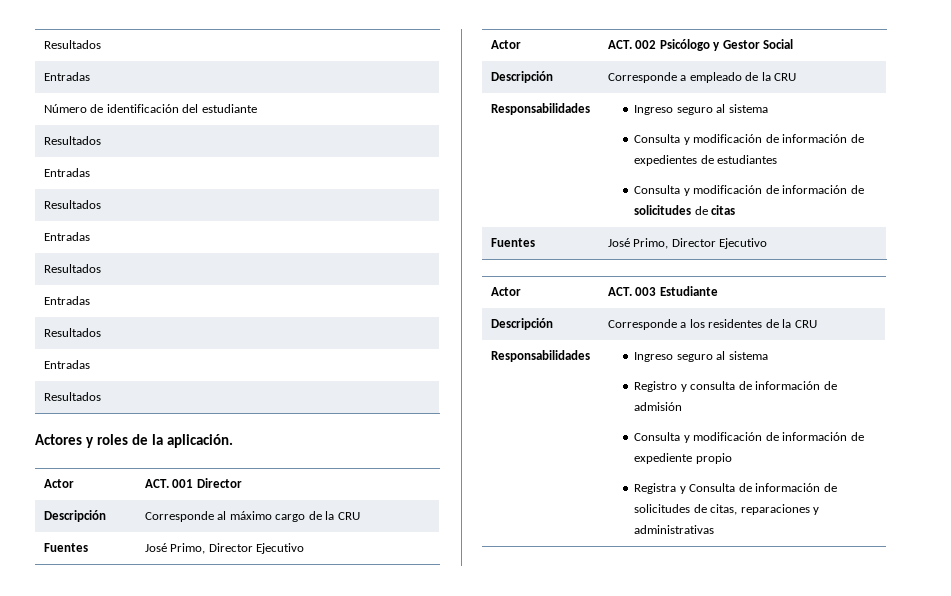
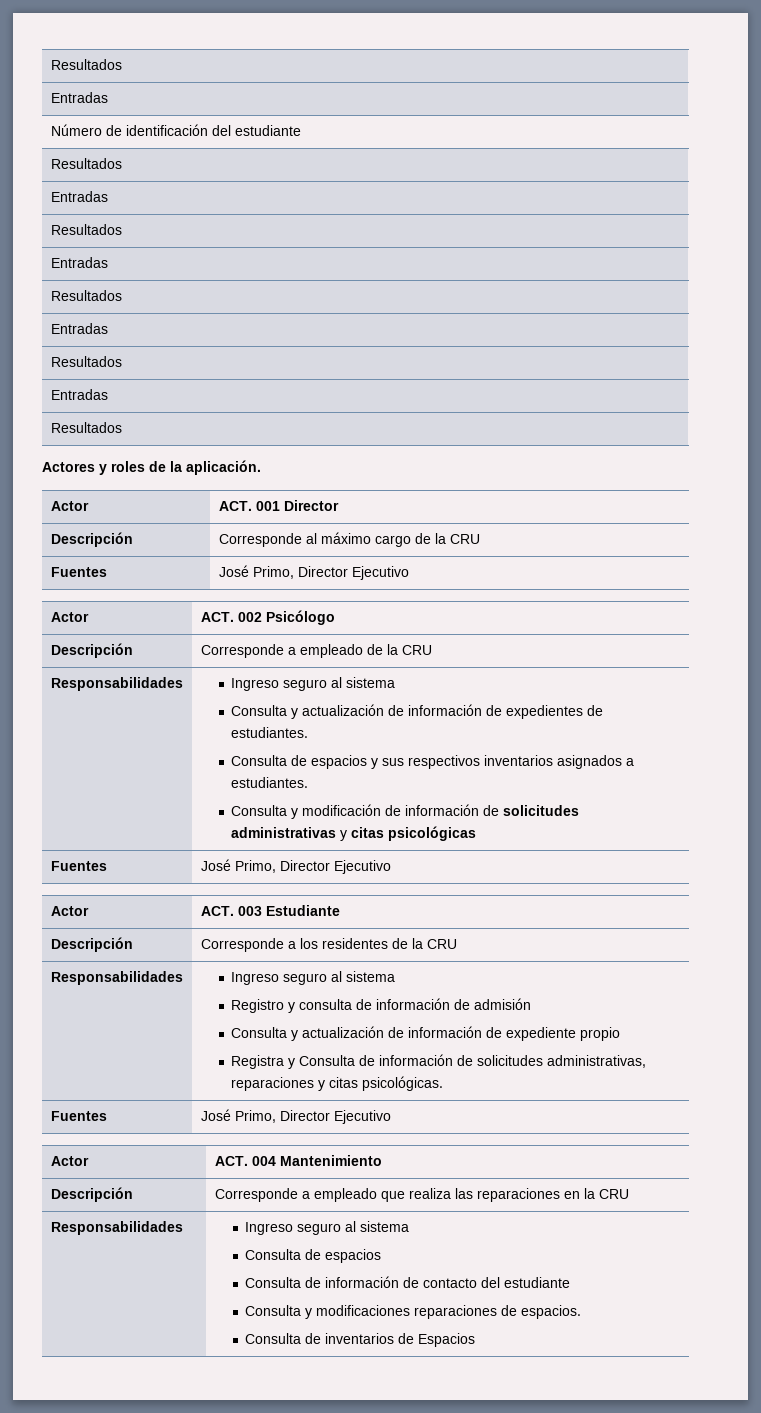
[713,39,794,51] y Gestor Social -> (335, 617) none
[693,134,763,143] modificación -> [302,704,385,716] actualización
[717,155,778,164] estudiantes -> [231,727,309,738] [231,755,635,769] [231,777,309,788] estudiantes. // Consulta de espacios y sus respectivos inventarios asignados a estudiantes.
[694,205,736,215] de citas -> [231,826,477,841] administrativas y citas psicológicas
[693,432,763,441] modificación -> [302,1026,385,1038] actualización
[693,504,820,515] [634,525,715,534] de citas, reparaciones y administrativas -> [547,1055,647,1068] [231,1076,444,1091] [50,1111,107,1121] [200,1109,391,1124] [50,1156,89,1166] [214,1155,382,1166] [50,1187,133,1202] [214,1188,629,1202] [50,1221,183,1235] [245,1221,410,1235] [245,1249,382,1263] [245,1276,571,1288] [245,1305,582,1319] [245,1333,476,1347] administrativas, reparaciones y citas psicológicas. // Fuentes | José Primo, Director Ejecutivo // Actor | ACT. 004 Mantenimiento // Descripción | Corresponde a empleado que realiza las reparaciones en la CRU // Responsabilidades | Ingreso seguro al sistema // Consulta de espacios // Consulta de información de contacto del estudiante // Consulta y modificaciones reparaciones de espacios. // Consulta de inventarios de Espacios

